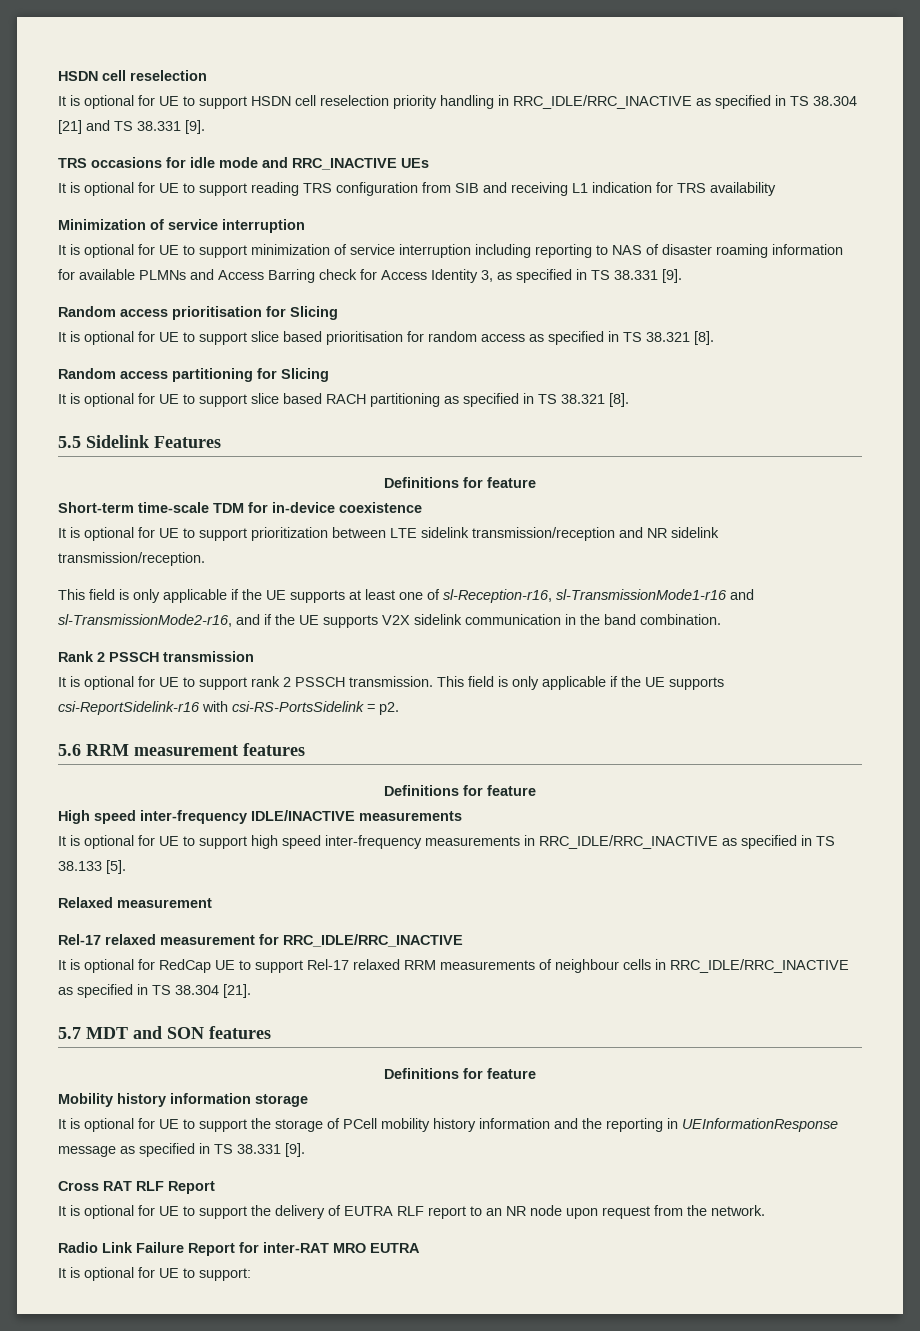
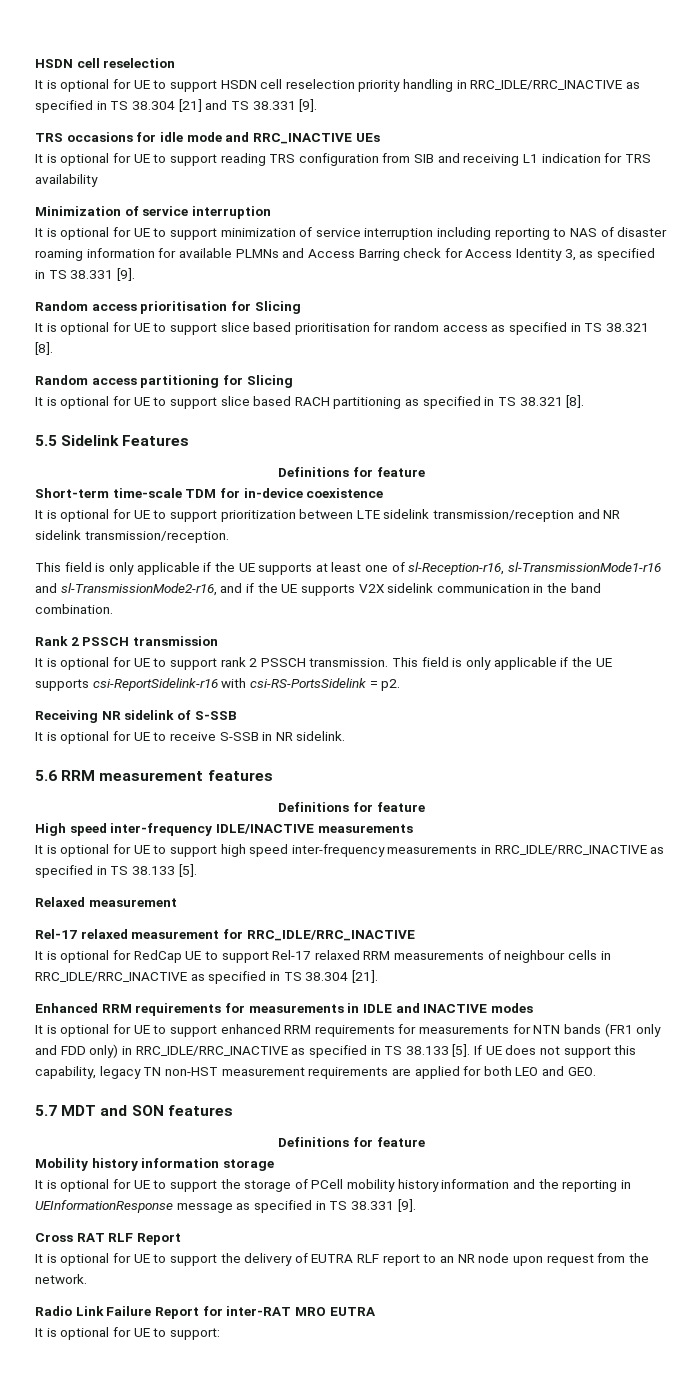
(399, 708) none -> [35,710,237,723] [35,731,346,744] // Receiving NR sidelink of S-SSB // It is optional for UE to receive S-SSB in NR sidelink.
(251, 991) none -> [35,1003,533,1016] [35,1023,662,1037] [35,1044,637,1058] [35,1066,596,1079] // Enhanced RRM requirements for measurements in IDLE and INACTIVE modes // It is optional for UE to support enhanced RRM requirements for measurements for NTN bands (FR1 only and FDD only) in RRC_IDLE/RRC_INACTIVE as specified in TS 38.133 [5]. If UE does not support this capability, legacy TN non-HST measurement requirements are applied for both LEO and GEO.

